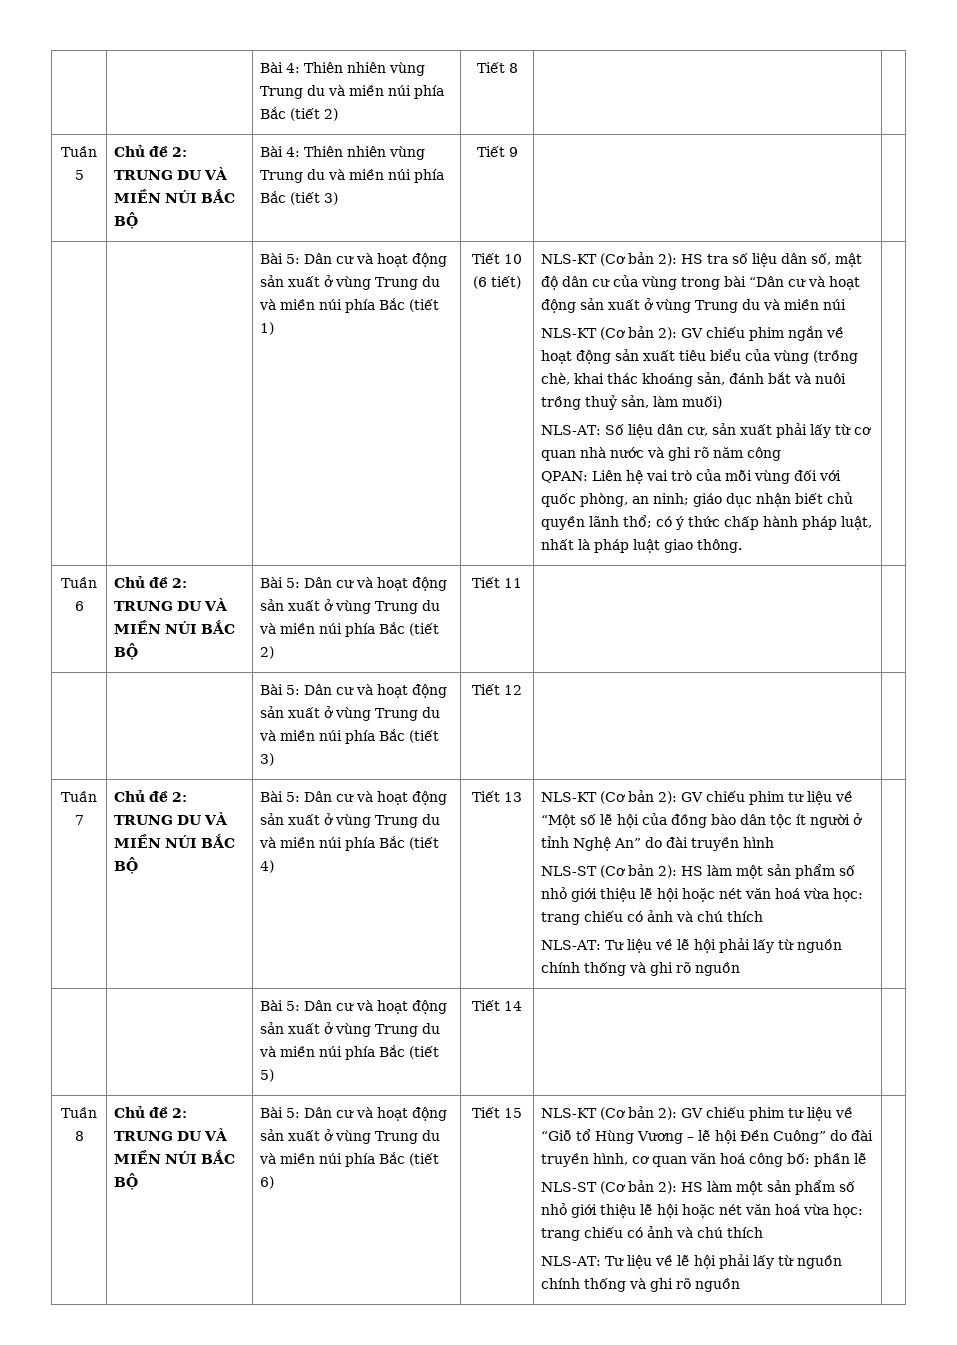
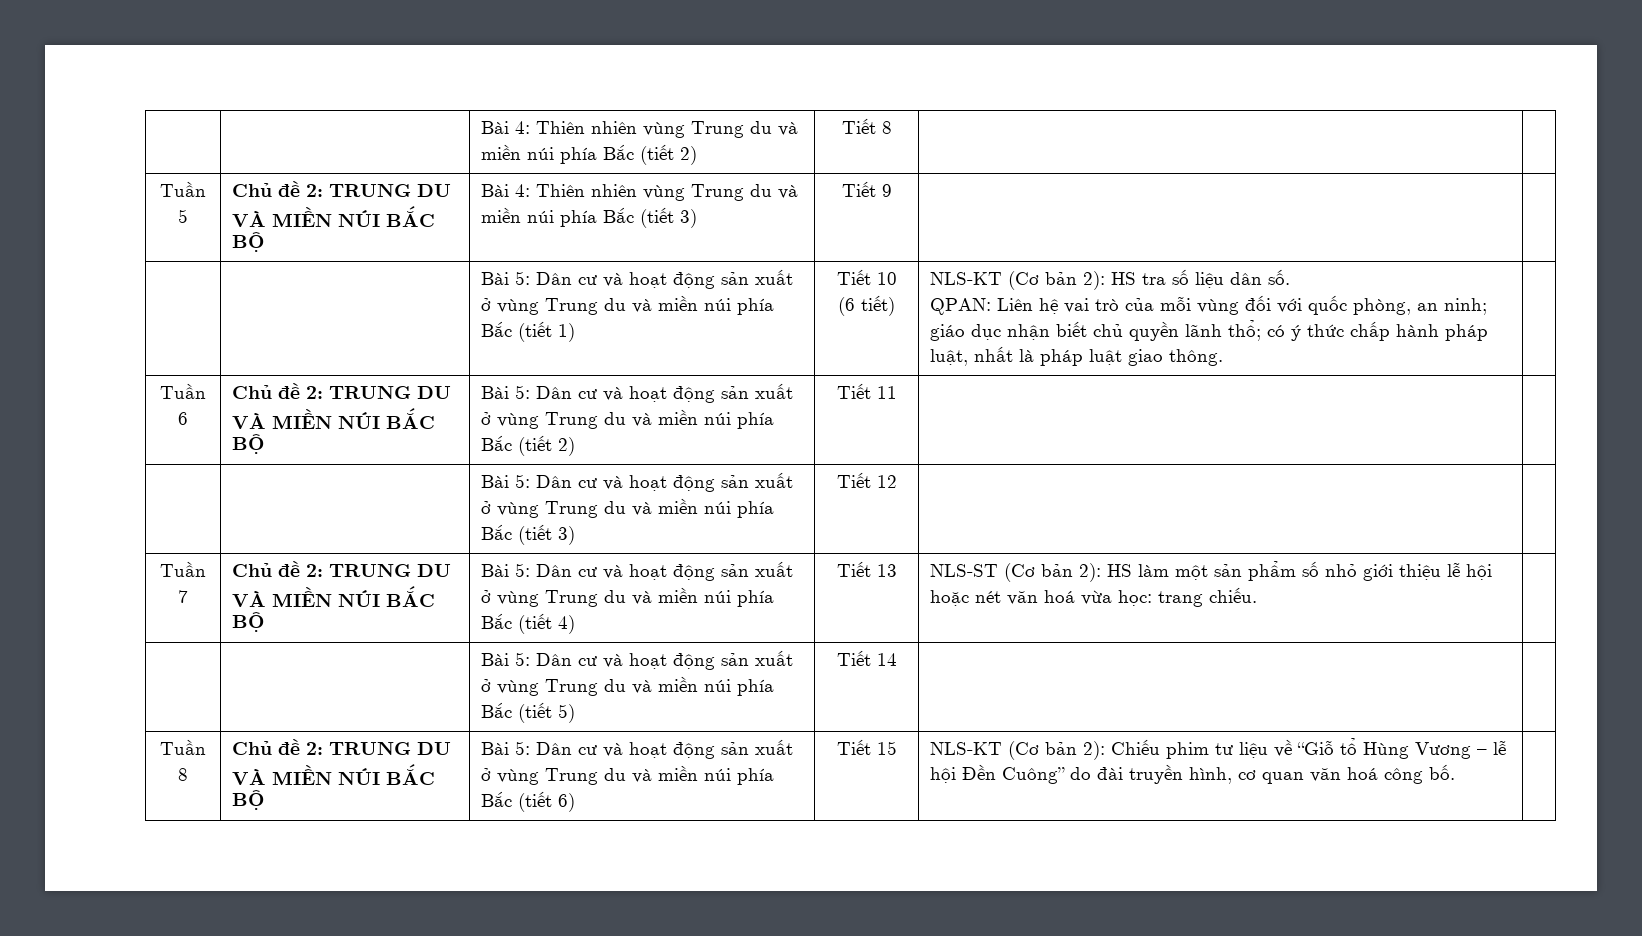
[810,253,862,267] [540,275,860,290] [540,298,846,313] [540,326,844,341] [540,349,858,364] [540,372,846,387] [540,395,722,410] [540,423,872,438] [540,447,781,461] số, mật độ dân cư của vùng trong bài “Dân cư và hoạt động sản xuất ở vùng Trung du và miền núi // NLS-KT (Cơ bản 2): GV chiếu phim ngắn về hoạt động sản xuất tiêu biểu của vùng (trồng chè, khai thác khoáng sản, đánh bắt và nuôi trồng thuỷ sản, làm muối) // NLS-AT: Số liệu dân cư, sản xuất phải lấy từ cơ quan nhà nước và ghi rõ năm công -> [1267,269,1290,285] số.
[540,790,853,805] [540,813,863,828] [540,836,774,851] NLS-KT (Cơ bản 2): GV chiếu phim tư liệu về “Một số lễ hội của đồng bào dân tộc ít người ở tỉnh Nghệ An” do đài truyền hình // -> (897, 570) none
[583,910,763,922] [540,938,842,953] [540,962,740,976] chiếu có ảnh và chú thích // NLS-AT: Tư liệu về lễ hội phải lấy từ nguồn chính thống và ghi rõ nguồn -> [1208,587,1257,603] chiếu.
[680,1107,745,1118] GV chiếu -> [1110,739,1160,755] Chiếu
[786,1153,867,1167] [540,1180,855,1195] [540,1203,863,1218] [540,1226,763,1241] [540,1254,842,1269] [540,1278,740,1292] bố: phần lễ // NLS-ST (Cơ bản 2): HS làm một sản phẩm số nhỏ giới thiệu lễ hội hoặc nét văn hoá vừa học: trang chiếu có ảnh và chú thích // NLS-AT: Tư liệu về lễ hội phải lấy từ nguồn chính thống và ghi rõ nguồn -> [1428,764,1455,780] bố.

